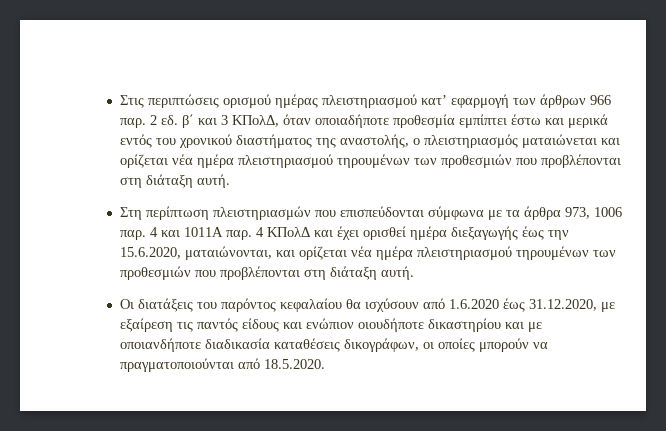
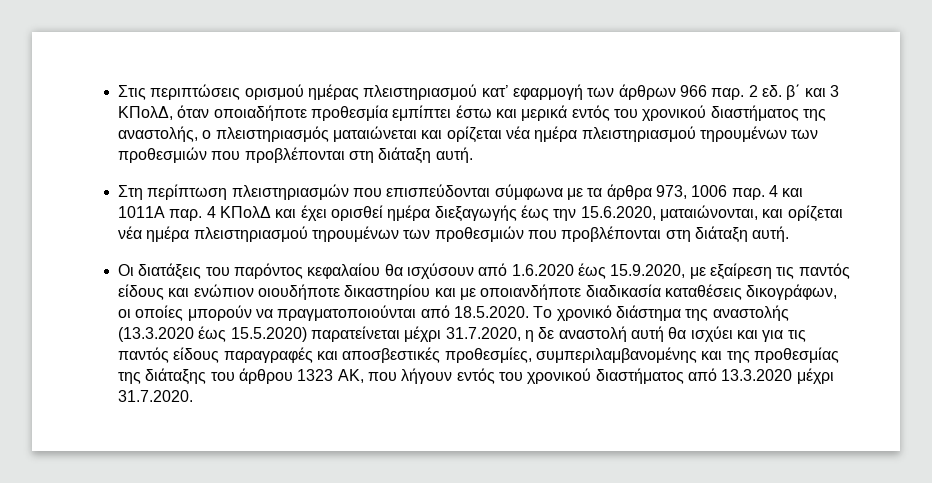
[528,299,597,311] 31.12.2020, -> [610,264,686,278] 15.9.2020,
(325, 364) none -> [533,305,789,321] [118,326,806,342] [118,347,839,363] [118,368,834,385] [118,390,194,402] Το χρονικό διάστημα της αναστολής (13.3.2020 έως 15.5.2020) παρατείνεται μέχρι 31.7.2020, η δε αναστολή αυτή θα ισχύει και για τις παντός είδους παραγραφές και αποσβεστικές προθεσμίες, συμπεριλαμβανομένης και της προθεσμίας της διάταξης του άρθρου 1323 ΑΚ, που λήγουν εντός του χρονικού διαστήματος από 13.3.2020 μέχρι 31.7.2020.

